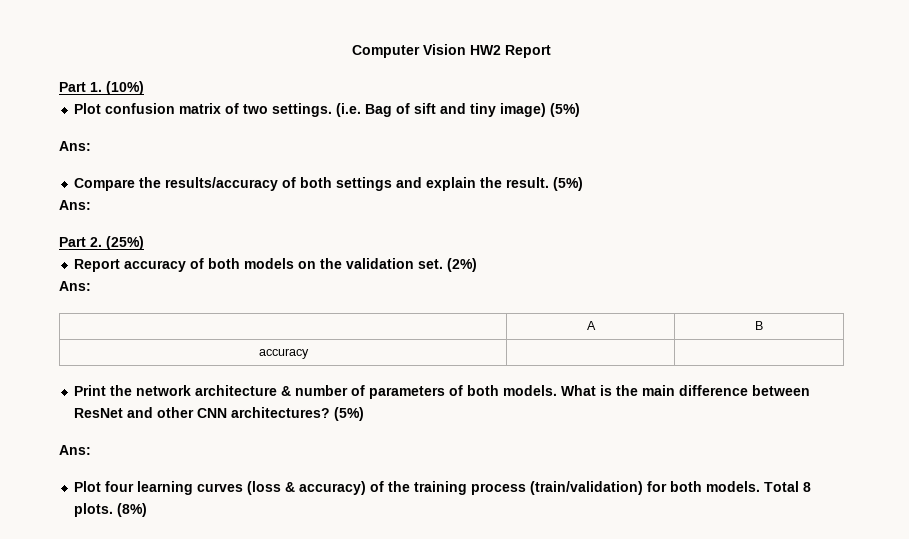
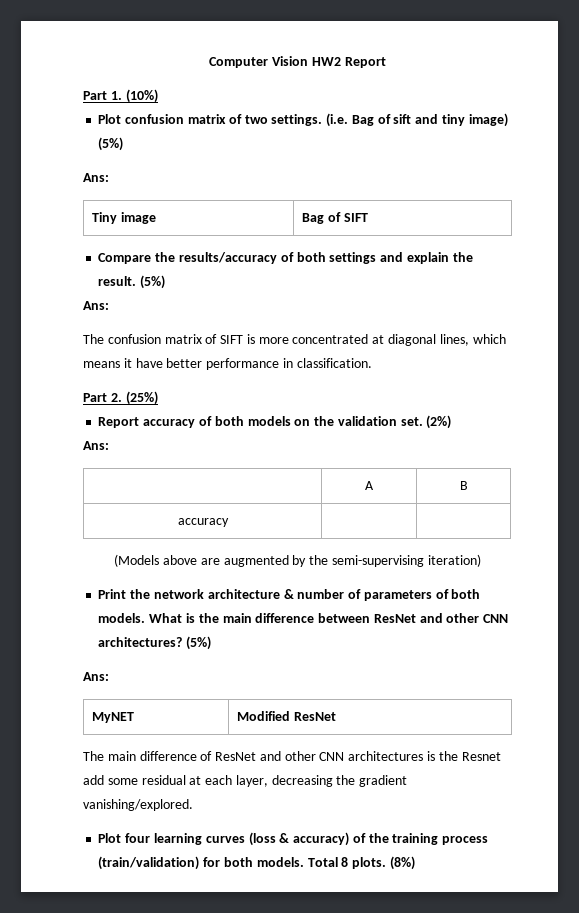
(91, 146) none -> [92,212,157,224] [302,212,368,224] // Tiny image | Bag of SIFT
(91, 205) none -> [83,334,506,346] [83,358,372,370] // The confusion matrix of SIFT is more concentrated at diagonal lines, which means it have better performance in classification.
(309, 353) none -> [114,554,481,567] // (Models above are augmented by the semi-supervising iteration)
(91, 450) none -> [92,712,135,723] [237,711,337,721] [83,751,501,761] [83,775,408,787] [83,799,193,811] // MyNET | Modified ResNet // The main difference of ResNet and other CNN architectures is the Resnet add some residual at each layer, decreasing the gradient vanishing/explored.

